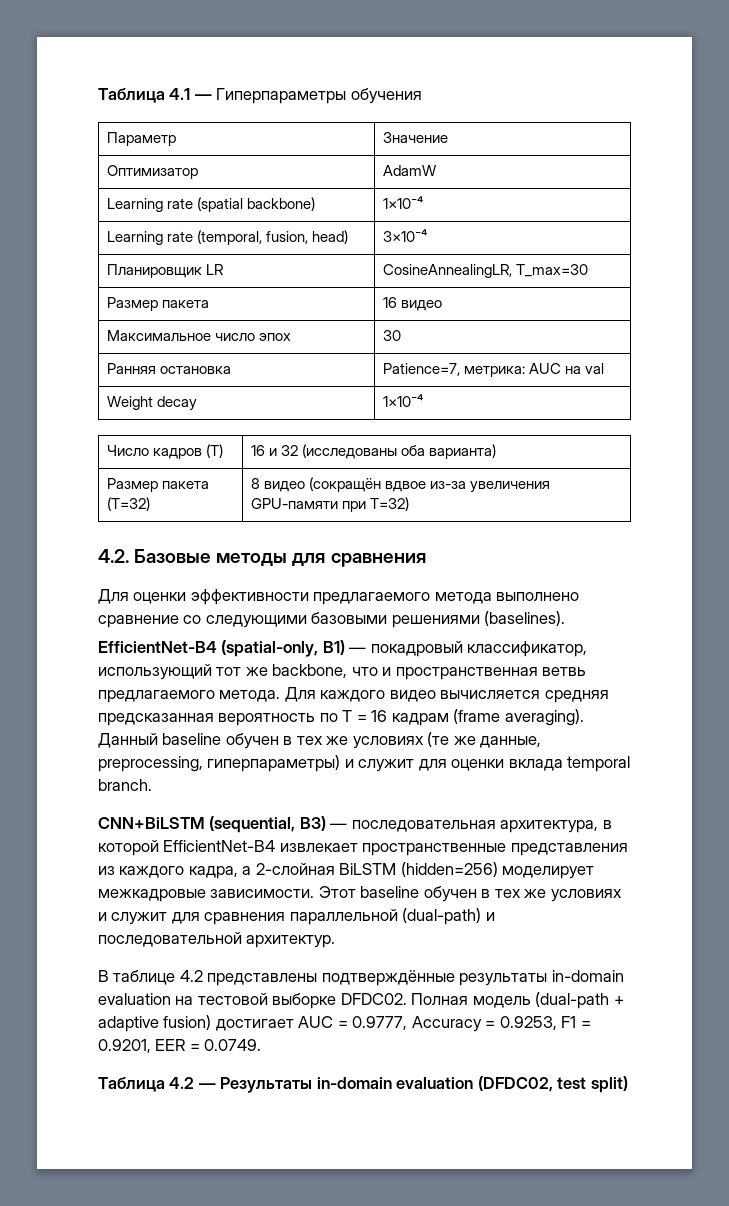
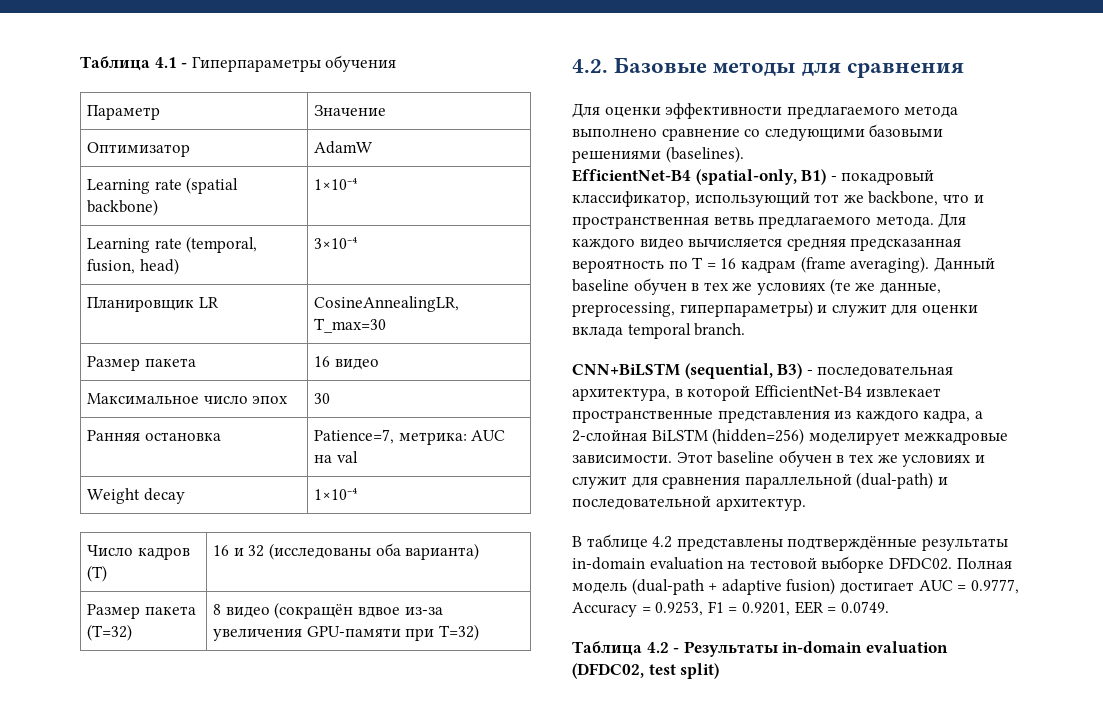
[194,94,212,100] — -> [181,63,188,68] -
[349,647,367,653] — -> [830,176,837,181] -
[330,823,348,829] — -> [806,370,813,375] -
[198,1083,216,1089] — -> [673,648,680,653] -

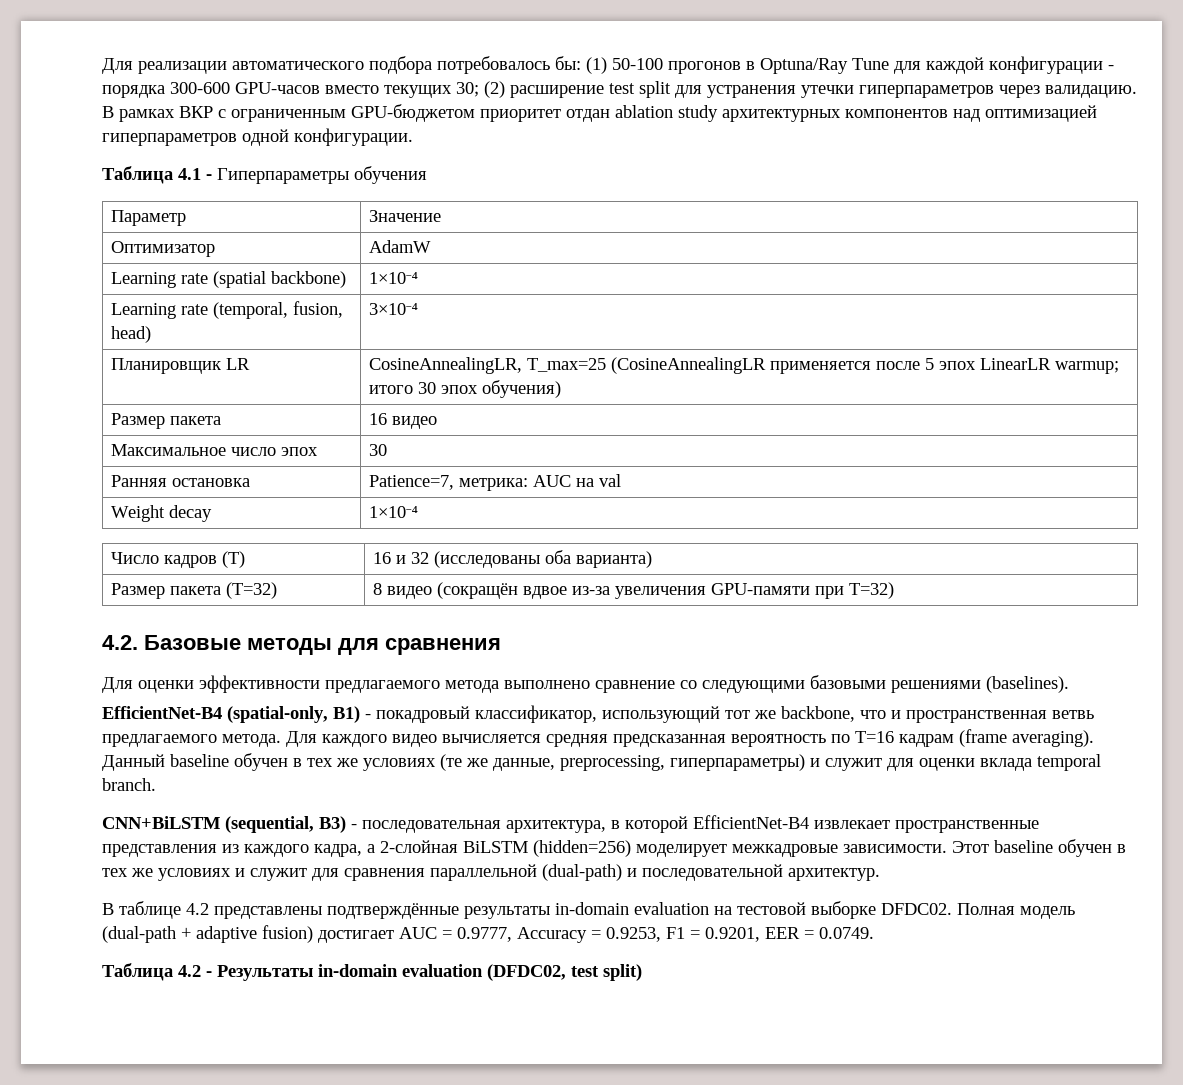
(80, 63) none -> [102,56,1114,74] [102,81,1137,98] [102,104,1097,122] [102,128,413,146] Для реализации автоматического подбора потребовалось бы: (1) 50-100 прогонов в Optuna/Ray Tune для каждой конфигурации - порядка 300-600 GPU-часов вместо текущих 30; (2) расширение test split для устранения утечки гиперпараметров через валидацию. В рамках ВКР с ограниченным GPU-бюджетом приоритет отдан ablation study архитектурных компонентов над оптимизацией гиперпараметров одной конфигурации. //
[314,318,387,333] T_max=30 -> [527,357,1120,374] [369,380,562,398] T_max=25 (CosineAnnealingLR применяется после 5 эпох LinearLR warmup; итого 30 эпох обучения)
[692,257,737,269] T = 16 -> [855,731,894,743] T=16

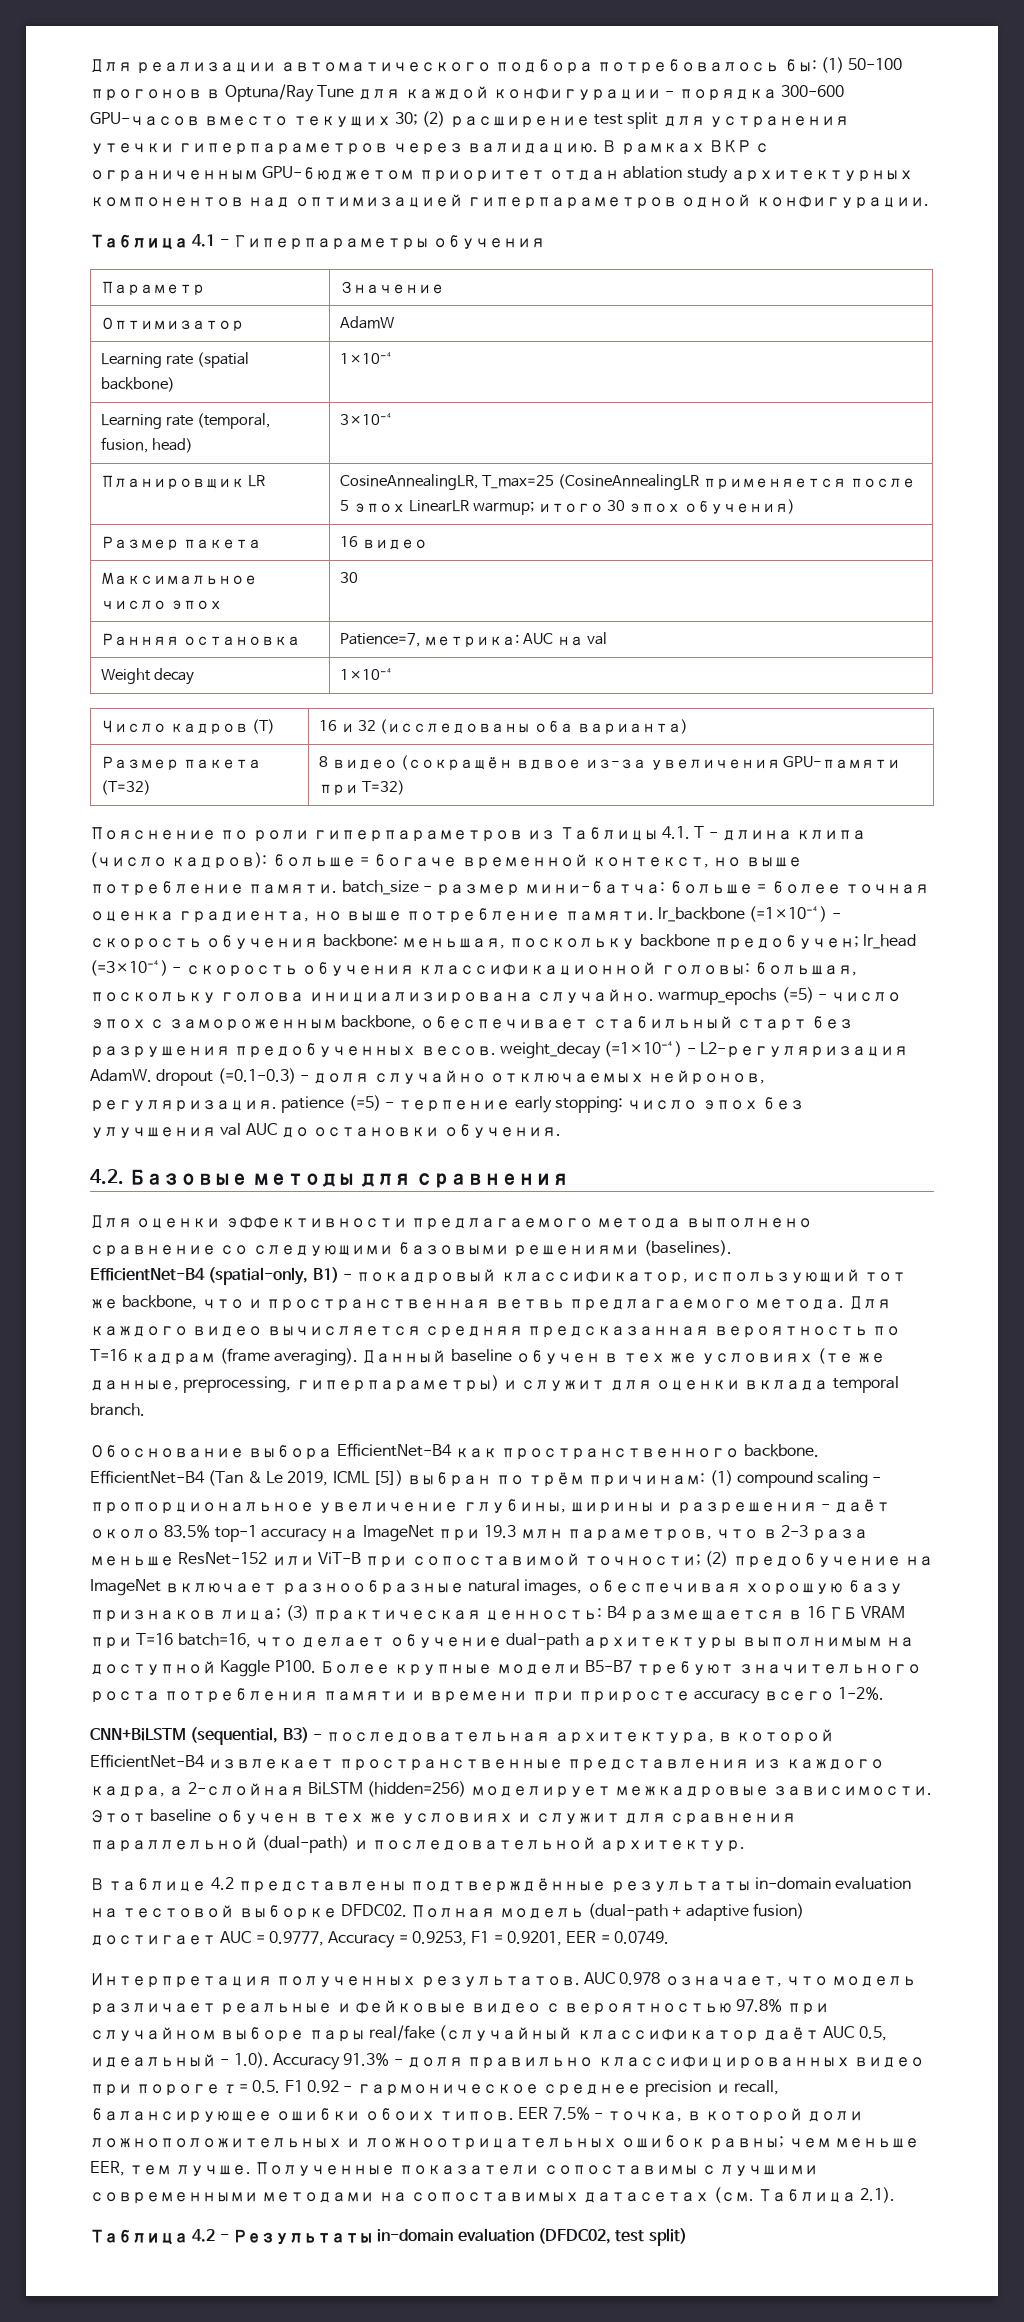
(895, 590) none -> [90,826,867,842] [90,852,802,869] [90,880,929,896] [90,906,841,923] [90,934,917,950] [90,960,857,977] [90,987,902,1005] [90,1015,854,1031] [90,1041,908,1059] [90,1068,766,1086] [90,1095,804,1113] [90,1123,561,1138] // Пояснение по роли гиперпараметров из Таблицы 4.1. T - длина клипа (число кадров): больше = богаче временной контекст, но выше потребление памяти. batch_size - размер мини-батча: больше = более точная оценка градиента, но выше потребление памяти. lr_backbone (=1×10⁻⁴) - скорость обучения backbone: меньшая, поскольку backbone предобучен; lr_head (=3×10⁻⁴) - скорость обучения классификационной головы: большая, поскольку голова инициализирована случайно. warmup_epochs (=5) - число эпох с замороженным backbone, обеспечивает стабильный старт без разрушения предобученных весов. weight_decay (=1×10⁻⁴) - L2-регуляризация AdamW. dropout (=0.1-0.3) - доля случайно отключаемых нейронов, регуляризация. patience (=5) - терпение early stopping: число эпох без улучшения val AUC до остановки обучения.
(156, 784) none -> [90,1443,819,1460] [90,1470,882,1488] [90,1499,891,1514] [90,1525,869,1542] [90,1551,933,1568] [90,1579,904,1596] [90,1605,906,1622] [90,1633,914,1650] [90,1660,921,1677] [90,1687,884,1704] // Обоснование выбора EfficientNet-B4 как пространственного backbone. EfficientNet-B4 (Tan & Le 2019, ICML [5]) выбран по трём причинам: (1) compound scaling - пропорциональное увеличение глубины, ширины и разрешения - даёт около 83.5% top-1 accuracy на ImageNet при 19.3 млн параметров, что в 2-3 раза меньше ResNet-152 или ViT-B при сопоставимой точности; (2) предобучение на ImageNet включает разнообразные natural images, обеспечивая хорошую базу признаков лица; (3) практическая ценность: B4 размещается в 16 ГБ VRAM при T=16 batch=16, что делает обучение dual-path архитектуры выполнимым на доступной Kaggle P100. Более крупные модели B5-B7 требуют значительного роста потребления памяти и времени при приросте accuracy всего 1-2%.
(874, 933) none -> [90,1972,917,1988] [90,1999,829,2015] [90,2025,887,2042] [90,2052,924,2070] [90,2080,779,2097] [90,2107,864,2123] [90,2135,919,2150] [90,2161,819,2176] [90,2187,896,2204] // Интерпретация полученных результатов. AUC 0.978 означает, что модель различает реальные и фейковые видео с вероятностью 97.8% при случайном выборе пары real/fake (случайный классификатор даёт AUC 0.5, идеальный - 1.0). Accuracy 91.3% - доля правильно классифицированных видео при пороге τ = 0.5. F1 0.92 - гармоническое среднее precision и recall, балансирующее ошибки обоих типов. EER 7.5% - точка, в которой доли ложноположительных и ложноотрицательных ошибок равны; чем меньше EER, тем лучше. Полученные показатели сопоставимы с лучшими современными методами на сопоставимых датасетах (см. Таблица 2.1).

